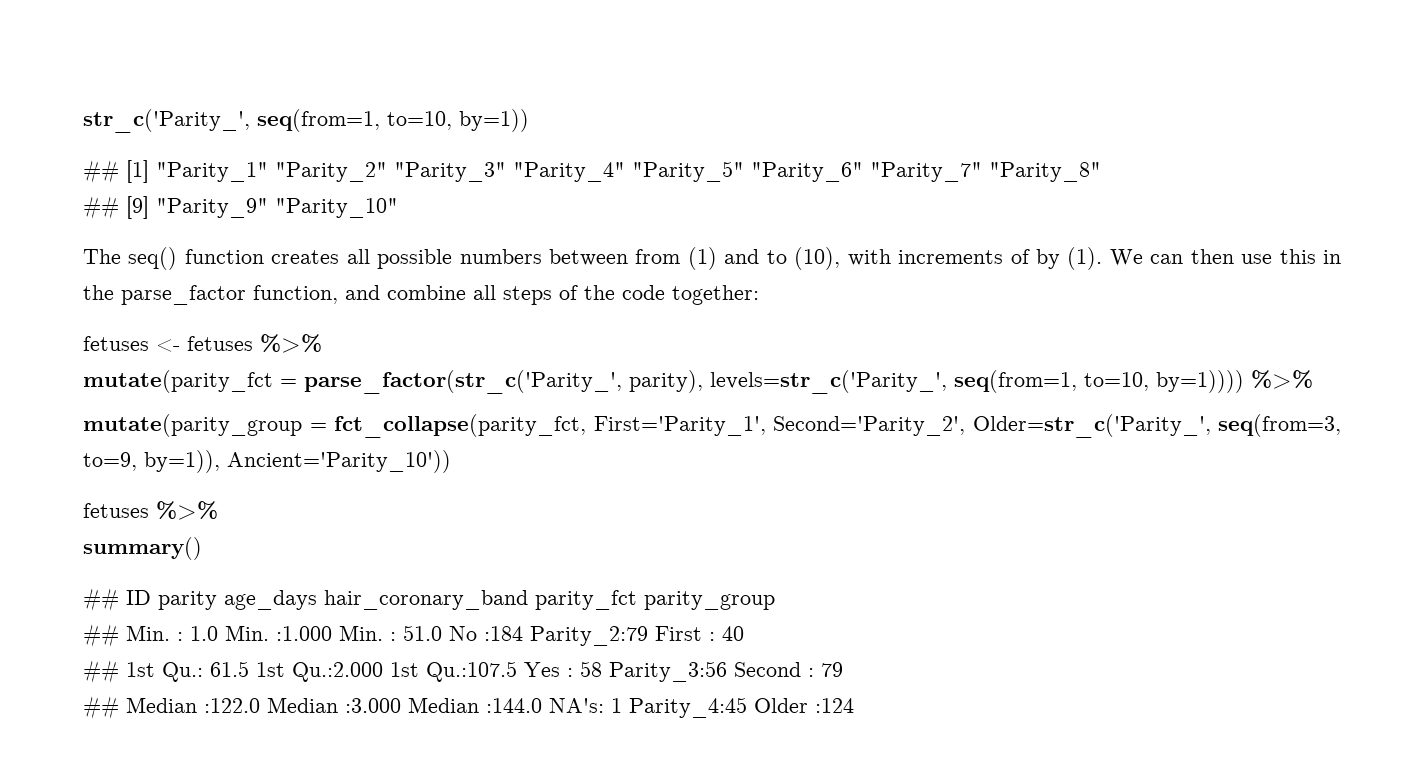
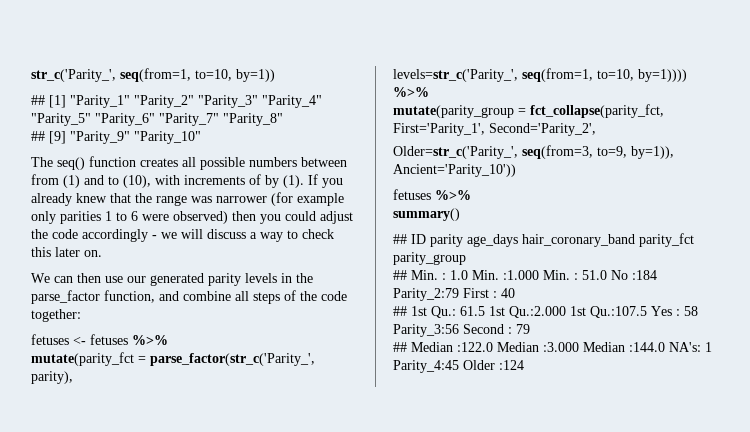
[1109,249,1316,266] We can then use this -> [308,174,343,188] [31,192,344,206] [31,211,353,224] [31,229,334,242] [31,247,102,257] [31,273,277,286] If you already knew that the range was narrower (for example only parities 1 to 6 were observed) then you could adjust the code accordingly - we will discuss a way to check this later on. // We can then use our generated parity levels
(703, 381) none -> (73, 377) //
(965, 426) none -> (596, 129) //

